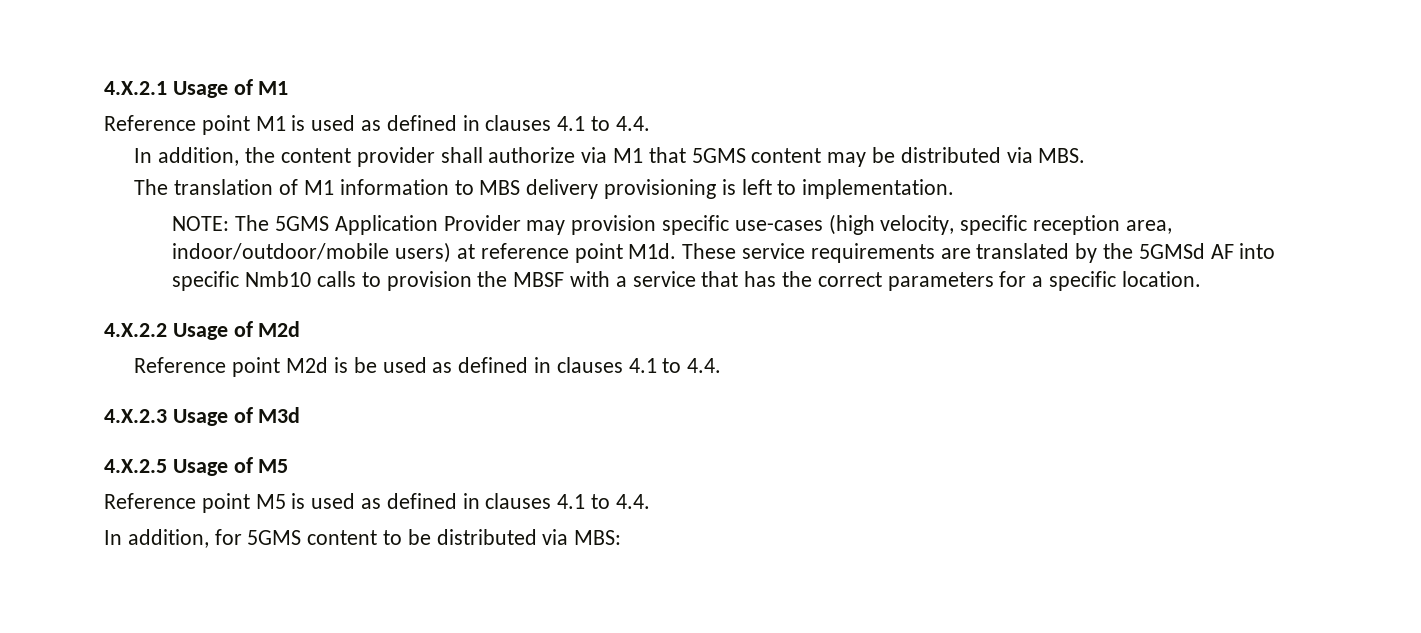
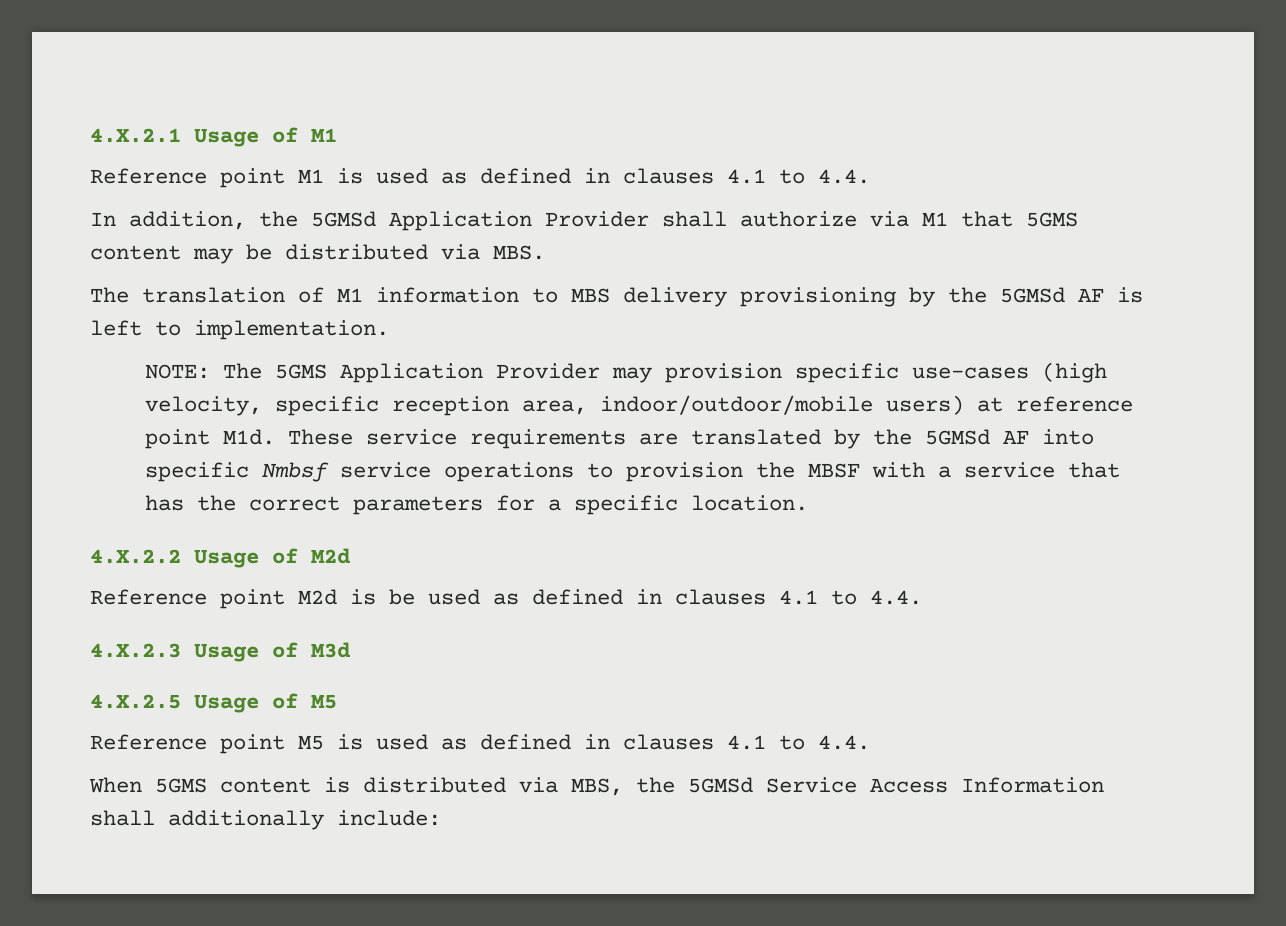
[280,147,435,167] content provider -> [311,211,649,231] 5GMSd Application Provider
(716, 189) none -> [909,287,1104,307] by the 5GMSd AF
[245,271,356,287] Nmb10 calls -> [261,462,574,482] Nmbsf service operations
[104,529,622,548] In addition, for 5GMS content to be distributed via MBS: -> [89,777,1104,796] [90,810,441,830] When 5GMS content is distributed via MBS, the 5GMSd Service Access Information shall additionally include:

